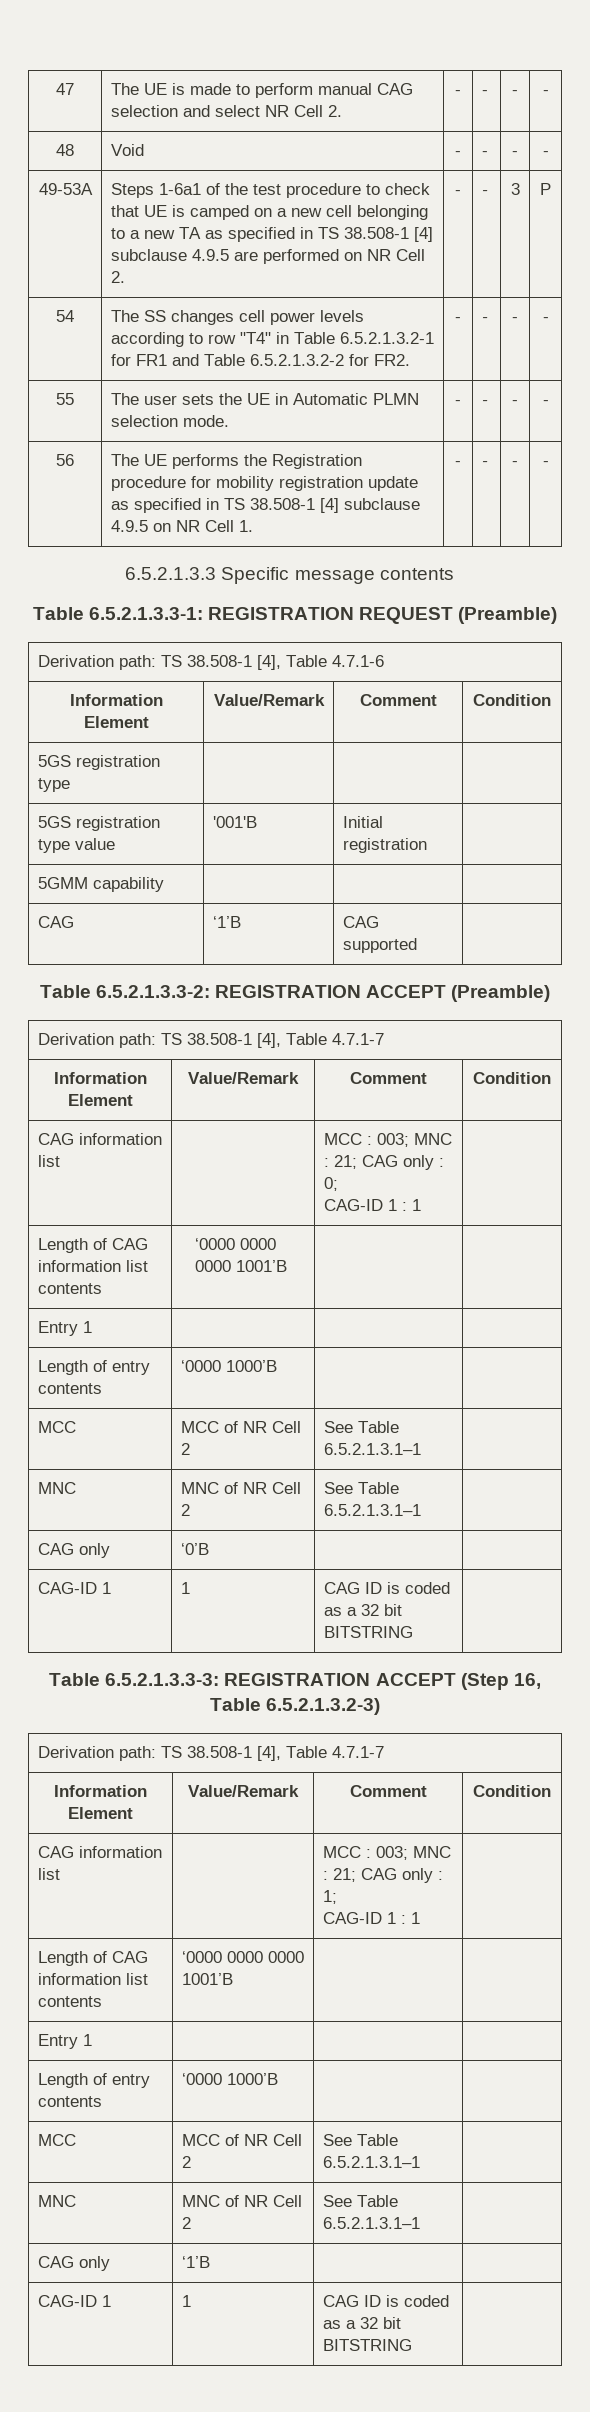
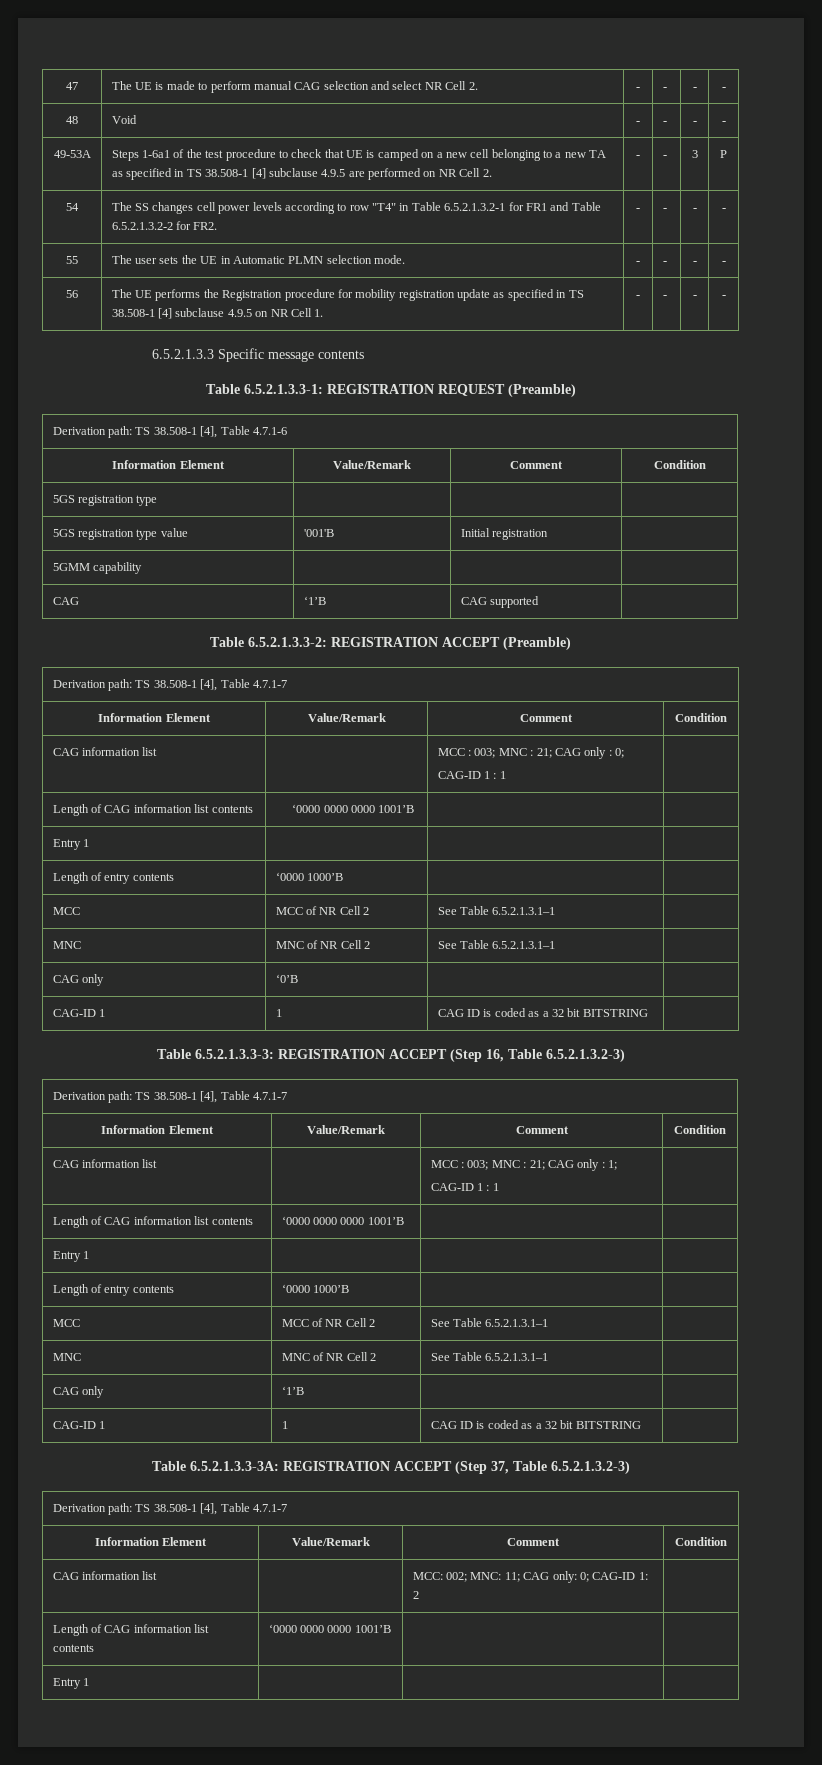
(412, 2345) none -> [151,1461,630,1474] [52,1503,287,1515] [94,1537,208,1546] [291,1537,370,1546] [507,1538,560,1546] [675,1537,727,1546] [52,1571,158,1580] [412,1571,648,1583] [412,1591,419,1599] [52,1624,210,1636] [52,1644,94,1652] [268,1624,391,1633] [52,1678,90,1689] // Table 6.5.2.1.3.3-3A: REGISTRATION ACCEPT (Step 37, Table 6.5.2.1.3.2-3) // Derivation path: TS 38.508-1 [4], Table 4.7.1-7 // Information Element | Value/Remark | Comment | Condition // CAG information list | | MCC: 002; MNC: 11; CAG only: 0; CAG-ID 1: 2 | // Length of CAG information list contents | ‘0000 0000 0000 1001’B | | // Entry 1 | | |

